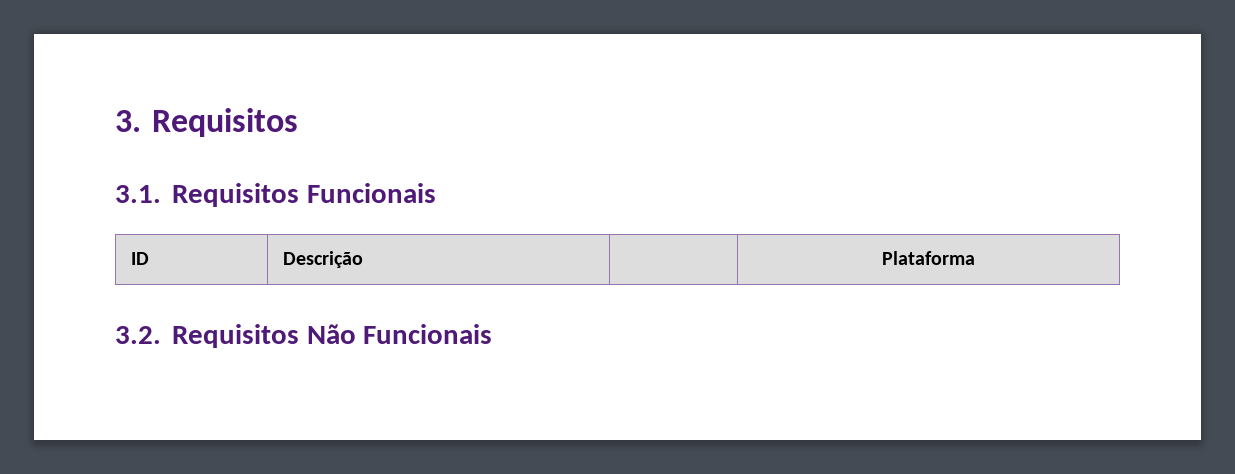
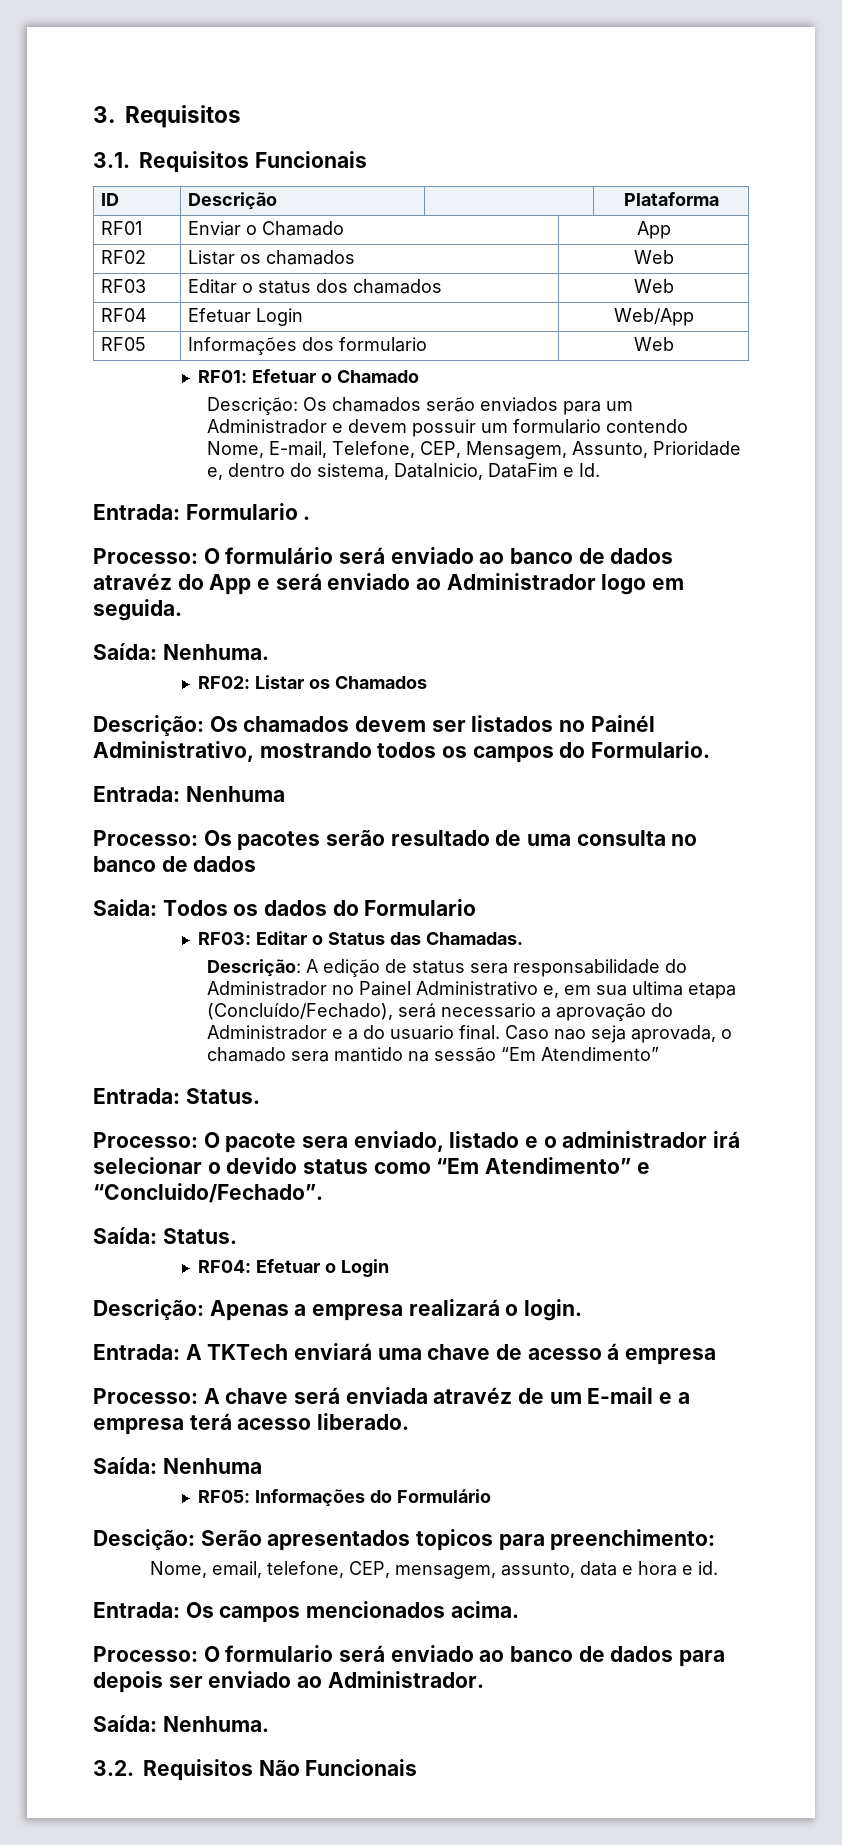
(975, 258) none -> [101,221,143,235] [188,221,345,236] [636,221,671,239] [101,250,147,264] [188,250,356,265] [633,250,674,264] [101,279,147,293] [188,279,443,294] [633,279,674,293] [101,308,148,322] [188,308,304,326] [613,308,694,326] [101,337,147,351] [188,337,428,355] [633,337,674,351] [198,369,420,383] [206,397,633,415] [206,419,688,437] [206,441,741,459] [206,463,600,480] [93,503,311,520] [93,547,674,564] [93,573,685,595] [93,599,182,621] [93,643,269,660] [198,675,428,689] [93,715,655,736] [93,741,711,763] [93,786,285,802] [93,830,698,851] [93,856,257,872] [93,899,477,916] [198,931,524,945] [206,959,687,977] [206,981,736,999] [206,1003,673,1021] [206,1025,732,1043] [206,1047,659,1062] [93,1088,260,1104] [93,1131,741,1153] [93,1157,650,1174] [93,1183,323,1203] [93,1227,237,1244] [198,1259,390,1277] [93,1299,583,1321] [93,1343,717,1365] [93,1387,690,1404] [93,1413,410,1435] [93,1457,262,1474] [198,1489,492,1507] [93,1529,716,1551] [149,1561,718,1579] [93,1601,519,1623] [93,1645,726,1667] [93,1671,484,1693] [93,1715,269,1732] // RF01 | Enviar o Chamado | App // RF02 | Listar os chamados | Web // RF03 | Editar o status dos chamados | Web // RF04 | Efetuar Login | Web/App // RF05 | Informações dos formulario | Web // RF01: Efetuar o Chamado // Descrição: Os chamados serão enviados para um Administrador e devem possuir um formulario contendo Nome, E-mail, Telefone, CEP, Mensagem, Assunto, Prioridade e, dentro do sistema, DataInicio, DataFim e Id. // Entrada: Formulario . // Processo: O formulário será enviado ao banco de dados atravéz do App e será enviado ao Administrador logo em seguida. // Saída: Nenhuma. // RF02: Listar os Chamados // Descrição: Os chamados devem ser listados no Painél Administrativo, mostrando todos os campos do Formulario. // Entrada: Nenhuma // Processo: Os pacotes serão resultado de uma consulta no banco de dados // Saida: Todos os dados do Formulario // RF03: Editar o Status das Chamadas. // Descrição: A edição de status sera responsabilidade do Administrador no Painel Administrativo e, em sua ultima etapa (Concluído/Fechado), será necessario a aprovação do Administrador e a do usuario final. Caso nao seja aprovada, o chamado sera mantido na sessão “Em Atendimento” // Entrada: Status. // Processo: O pacote sera enviado, listado e o administrador irá selecionar o devido status como “Em Atendimento” e “Concluido/Fechado”. // Saída: Status. // RF04: Efetuar o Login // Descrição: Apenas a empresa realizará o login. // Entrada: A TKTech enviará uma chave de acesso á empresa // Processo: A chave será enviada atravéz de um E-mail e a empresa terá acesso liberado. // Saída: Nenhuma // RF05: Informações do Formulário // Descição: Serão apresentados topicos para preenchimento: // Nome, email, telefone, CEP, mensagem, assunto, data e hora e id. // Entrada: Os campos mencionados acima. // Processo: O formulario será enviado ao banco de dados para depois ser enviado ao Administrador. // Saída: Nenhuma.

